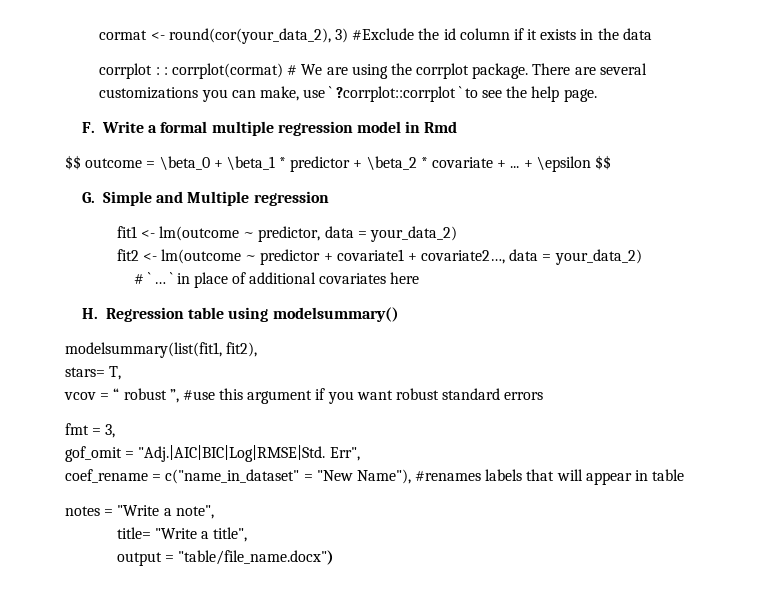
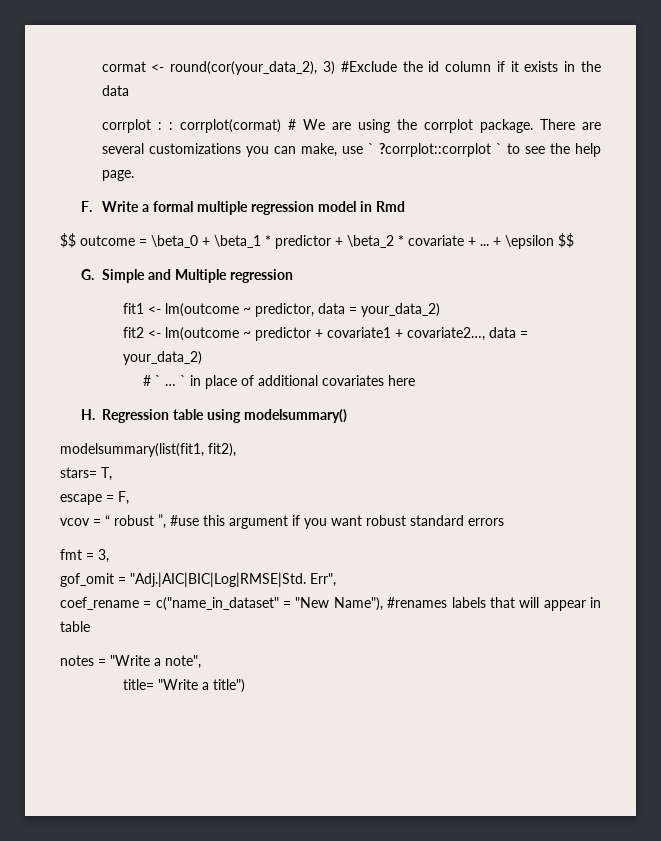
(122, 373) none -> [60,491,129,505] // escape = F,
[213,527,248,542] [116,550,334,566] title", // output = "table/file_name.docx") -> [212,679,245,693] title")

